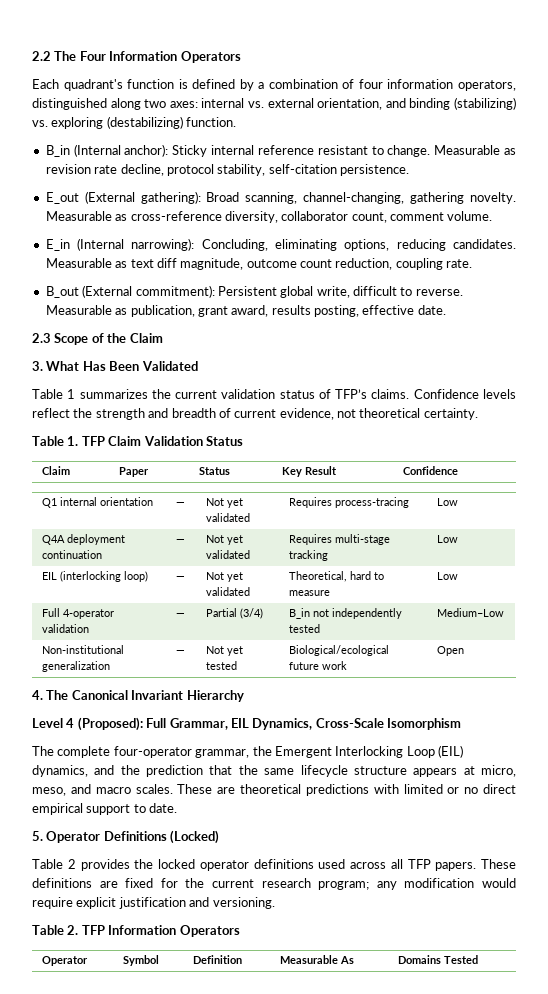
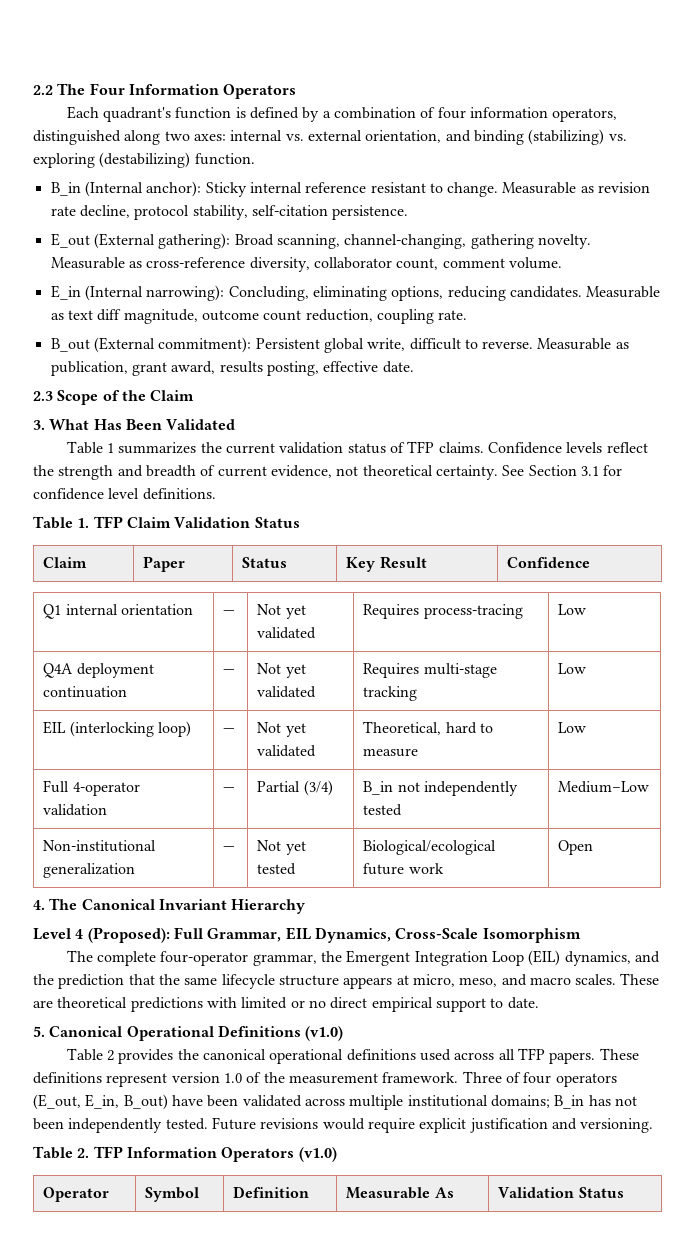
[335,389,368,399] TFP’s -> [407,441,435,453] TFP
(478, 414) none -> [502,465,623,476] [33,488,216,500] See Section 3.1 for confidence level definitions.
[335,746,404,758] Interlocking -> [414,951,488,966] Integration
[46,830,220,844] Operator Definitions (Locked) -> [49,1025,344,1041] Canonical Operational Definitions (v1.0)
[158,859,249,871] locked operator -> [203,1049,344,1064] canonical operational
[99,878,475,890] are fixed for the current research program; any modification -> [106,1071,617,1087] [33,1094,637,1110] [33,1117,319,1133] represent version 1.0 of the measurement framework. Three of four operators (E_out, E_in, B_out) have been validated across multiple institutional domains; B_in has not been independently tested. Future revisions
(240, 931) none -> [298,1147,337,1162] (v1.0)
[397,955,478,964] Domains Tested -> [498,1187,624,1198] Validation Status

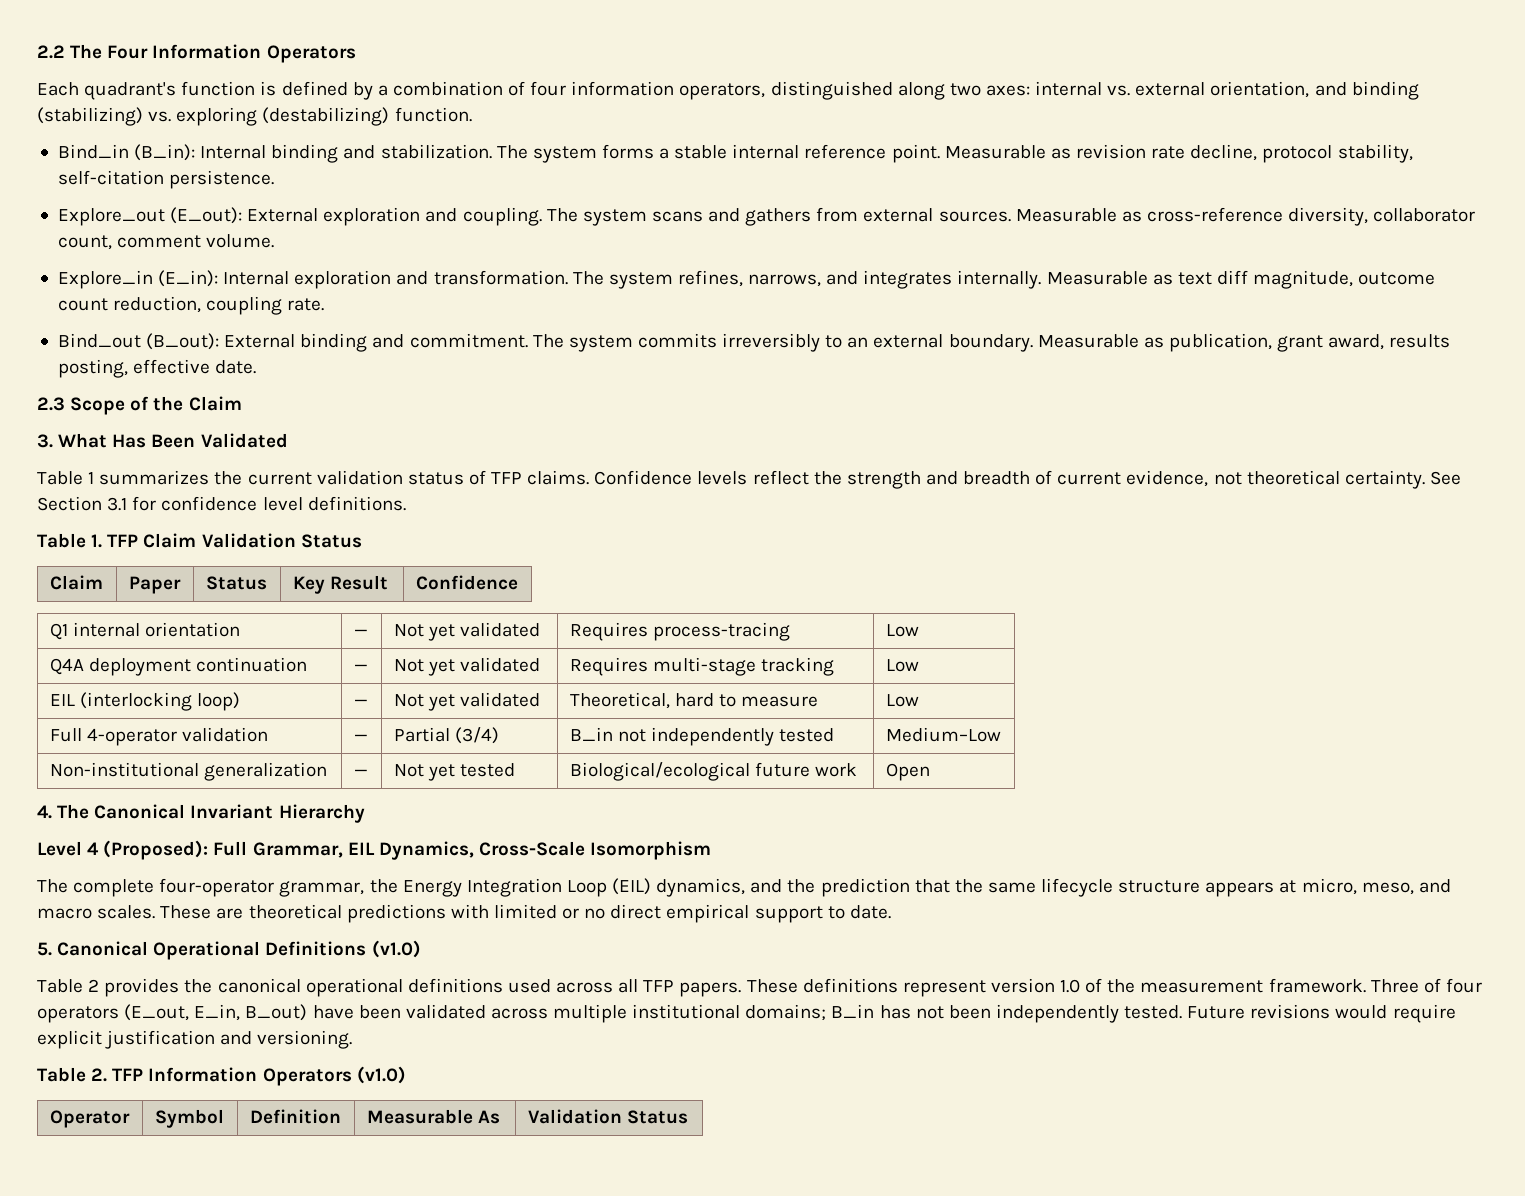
[50,181,499,197] B_in (Internal anchor): Sticky internal reference resistant to change. -> [57,144,940,163] Bind_in (B_in): Internal binding and stabilization. The system forms a stable internal reference point.
[50,233,591,249] E_out (External gathering): Broad scanning, channel-changing, gathering novelty. -> [57,207,1011,226] Explore_out (E_out): External exploration and coupling. The system scans and gathers from external sources.
[50,285,582,301] E_in (Internal narrowing): Concluding, eliminating options, reducing candidates. -> [57,270,1042,289] Explore_in (E_in): Internal exploration and transformation. The system refines, narrows, and integrates internally.
[50,337,534,353] B_out (External commitment): Persistent global write, difficult to reverse. -> [57,333,1033,352] Bind_out (B_out): External binding and commitment. The system commits irreversibly to an external boundary.
[346,950,411,966] Emergent -> [402,880,462,897] Energy

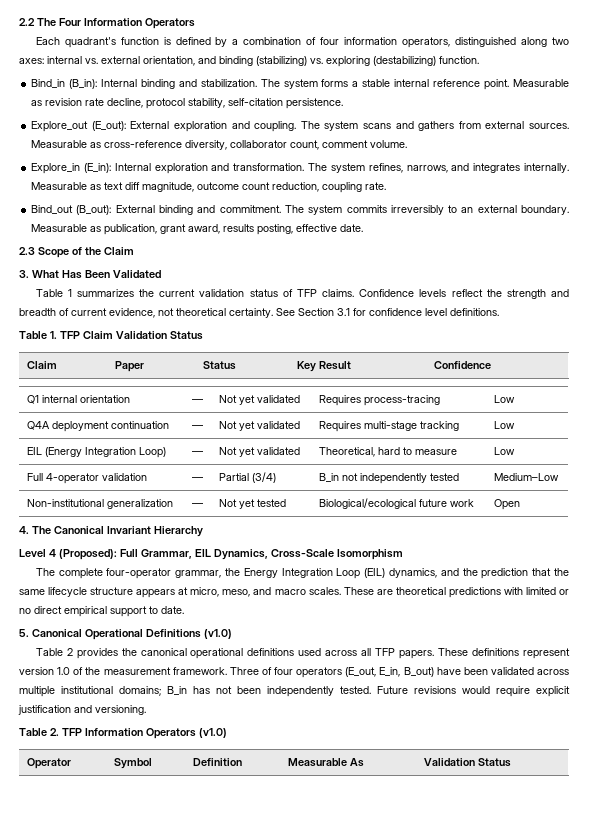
[79,692,240,711] (interlocking loop) -> [44,447,166,458] (Energy Integration Loop)

